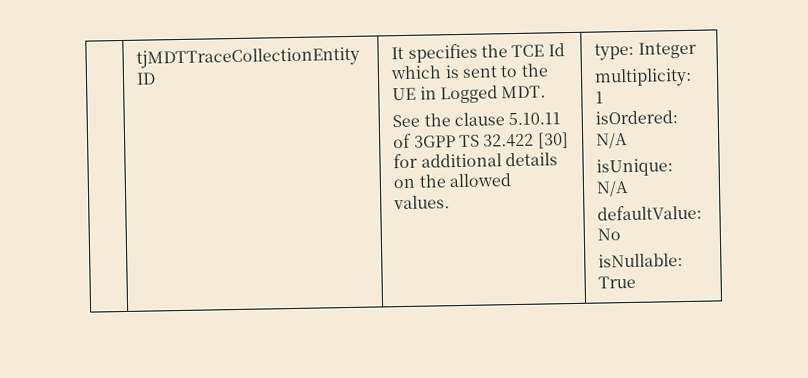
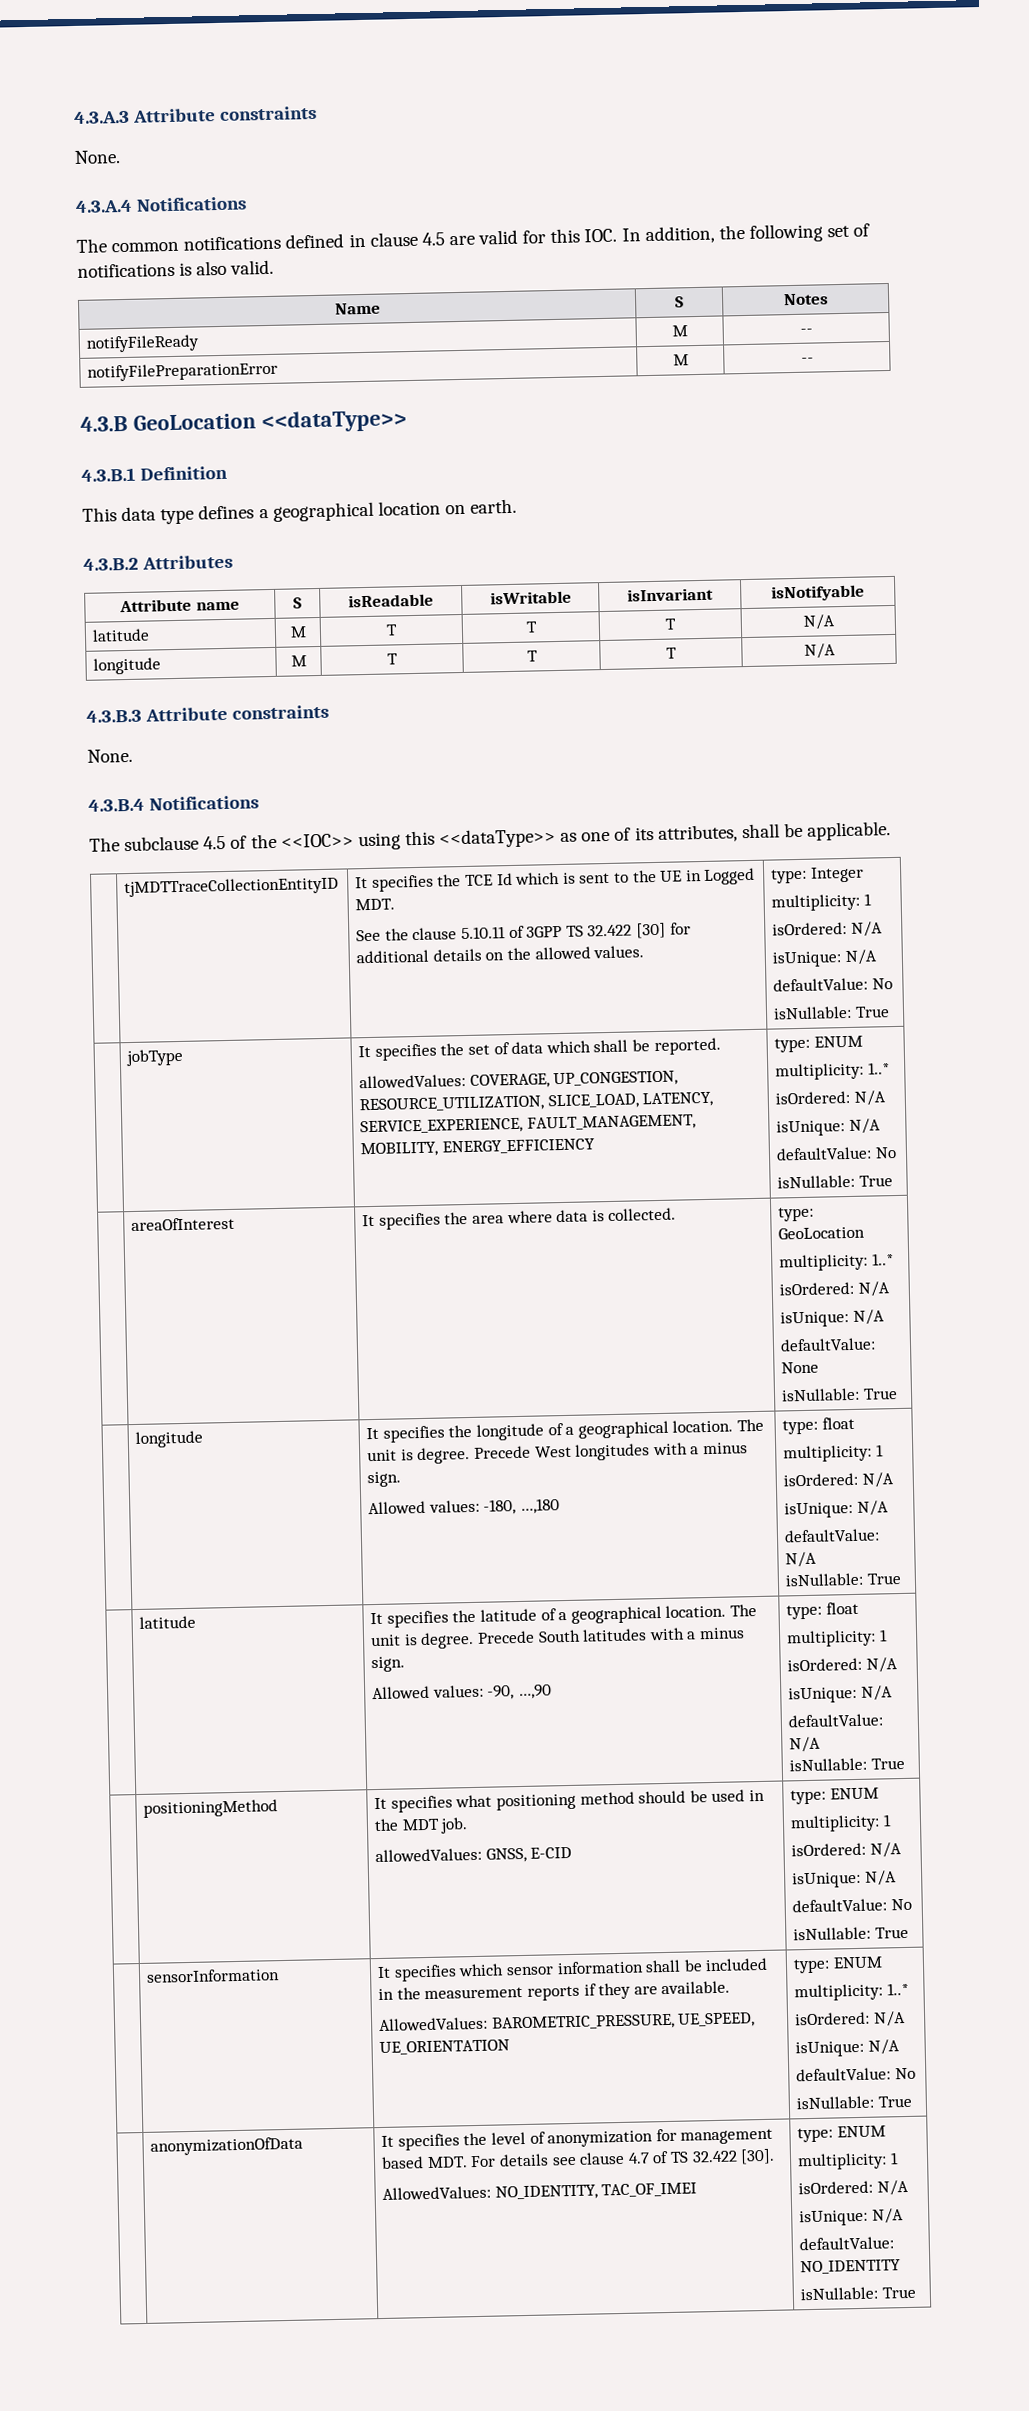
(136, 57) none -> [74,105,318,124] [74,150,121,164] [75,196,248,213] [76,223,871,253] [77,259,275,278] [334,302,381,315] [674,296,684,308] [782,293,829,306] [86,334,201,353] [671,325,688,337] [799,328,813,334] [87,361,279,382] [672,354,689,366] [800,357,814,363] [80,409,407,434] [81,465,229,482] [82,498,518,525] [83,554,234,571] [119,598,240,613] [293,597,302,609] [348,593,434,608] [489,590,572,605] [627,587,714,602] [771,584,865,602] [92,628,151,642] [289,626,307,638] [386,624,398,636] [525,621,538,633] [665,618,676,630] [802,614,836,630] [93,657,162,675] [290,655,307,667] [387,653,398,665] [526,650,538,662] [666,647,677,659] [803,643,836,659] [86,704,330,723] [87,748,133,763] [88,795,260,812] [89,821,892,852] 4.3.A.3 Attribute constraints // None. // 4.3.A.4 Notifications // The common notifications defined in clause 4.5 are valid for this IOC. In addition, the following set of notifications is also valid. // Name | S | Notes // notifyFileReady | M | -- // notifyFilePreparationError | M | -- // 4.3.B GeoLocation <<dataType>> // 4.3.B.1 Definition // This data type defines a geographical location on earth. // 4.3.B.2 Attributes // Attribute name | S | isReadable | isWritable | isInvariant | isNotifyable // latitude | M | T | T | T | N/A // longitude | M | T | T | T | N/A // 4.3.B.3 Attribute constraints // None. // 4.3.B.4 Notifications // The subclause 4.5 of the <<IOC>> using this <<dataType>> as one of its attributes, shall be applicable. //
(637, 282) none -> [126,1048,184,1067] [358,1037,721,1061] [359,1070,679,1089] [359,1091,714,1114] [360,1114,696,1136] [360,1138,595,1158] [774,1035,863,1053] [775,1062,890,1081] [775,1090,886,1106] [776,1118,881,1137] [776,1146,897,1161] [777,1174,893,1189] [131,1216,236,1232] [362,1207,677,1230] [778,1206,815,1222] [778,1226,866,1240] [779,1253,894,1272] [779,1281,890,1297] [780,1309,885,1328] [780,1337,877,1352] [781,1361,820,1374] [781,1387,898,1402] [135,1430,204,1448] [366,1418,764,1443] [367,1442,748,1465] [367,1471,402,1488] [368,1498,561,1515] [782,1416,855,1435] [783,1444,884,1463] [783,1472,894,1488] [784,1500,889,1519] [784,1528,881,1543] [785,1551,818,1568] [785,1572,902,1587] [139,1615,197,1629] [370,1604,757,1628] [370,1627,745,1650] [371,1656,406,1673] [372,1684,553,1700] [786,1601,859,1620] [786,1629,888,1648] [787,1657,898,1673] [788,1685,893,1704] [788,1713,884,1728] [789,1736,822,1753] [789,1757,905,1772] [143,1799,279,1818] [374,1789,765,1813] [374,1817,469,1834] [375,1846,573,1863] [790,1787,879,1805] [790,1814,892,1833] [791,1842,902,1858] [792,1870,897,1889] [792,1898,912,1913] [793,1926,909,1941] [146,1968,281,1983] [377,1957,769,1982] [378,1980,731,2001] [379,2012,756,2032] [379,2039,511,2056] [793,1956,883,1974] [794,1982,909,2002] [794,2010,906,2027] [795,2039,900,2058] [796,2067,916,2082] [796,2095,912,2110] [150,2136,304,2156] [381,2128,774,2151] [381,2148,776,2169] [382,2182,698,2201] [797,2125,886,2143] [797,2152,899,2171] [798,2179,909,2196] [799,2208,904,2227] [799,2236,895,2251] [800,2259,902,2275] [800,2286,916,2301] // | jobType | It specifies the set of data which shall be reported. // allowedValues: COVERAGE, UP_CONGESTION, RESOURCE_UTILIZATION, SLICE_LOAD, LATENCY, SERVICE_EXPERIENCE, FAULT_MANAGEMENT, MOBILITY, ENERGY_EFFICIENCY | type: ENUM // multiplicity: 1..* // isOrdered: N/A // isUnique: N/A // defaultValue: No // isNullable: True // | areaOfInterest | It specifies the area where data is collected. | type: GeoLocation // multiplicity: 1..* // isOrdered: N/A // isUnique: N/A // defaultValue: None // isNullable: True // | longitude | It specifies the longitude of a geographical location. The unit is degree. Precede West longitudes with a minus sign. // Allowed values: -180, …,180 | type: float // multiplicity: 1 // isOrdered: N/A // isUnique: N/A // defaultValue: N/A // isNullable: True // | latitude | It specifies the latitude of a geographical location. The unit is degree. Precede South latitudes with a minus sign. // Allowed values: -90, …,90 | type: float // multiplicity: 1 // isOrdered: N/A // isUnique: N/A // defaultValue: N/A // isNullable: True // | positioningMethod | It specifies what positioning method should be used in the MDT job. // allowedValues: GNSS, E-CID | type: ENUM // multiplicity: 1 // isOrdered: N/A // isUnique: N/A // defaultValue: No // isNullable: True // | sensorInformation | It specifies which sensor information shall be included in the measurement reports if they are available. // AllowedValues: BAROMETRIC_PRESSURE, UE_SPEED, UE_ORIENTATION | type: ENUM // multiplicity: 1..* // isOrdered: N/A // isUnique: N/A // defaultValue: No // isNullable: True // | anonymizationOfData | It specifies the level of anonymization for management based MDT. For details see clause 4.7 of TS 32.422 [30]. // AllowedValues: NO_IDENTITY, TAC_OF_IMEI | type: ENUM // multiplicity: 1 // isOrdered: N/A // isUnique: N/A // defaultValue: NO_IDENTITY // isNullable: True

